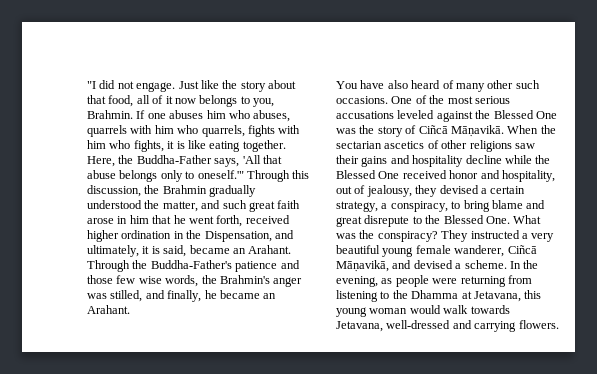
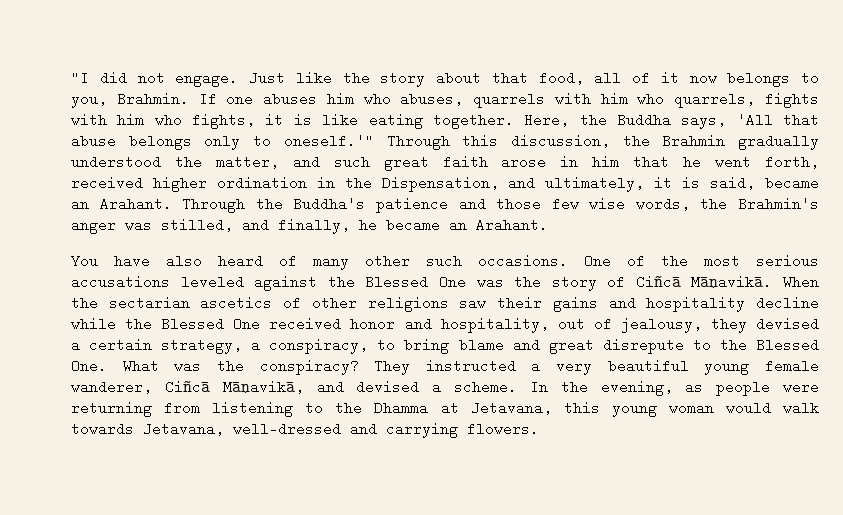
[136,155,212,164] Buddha-Father -> [616,113,671,127] Buddha
[150,260,232,269] Buddha-Father's -> [293,197,366,211] Buddha's

